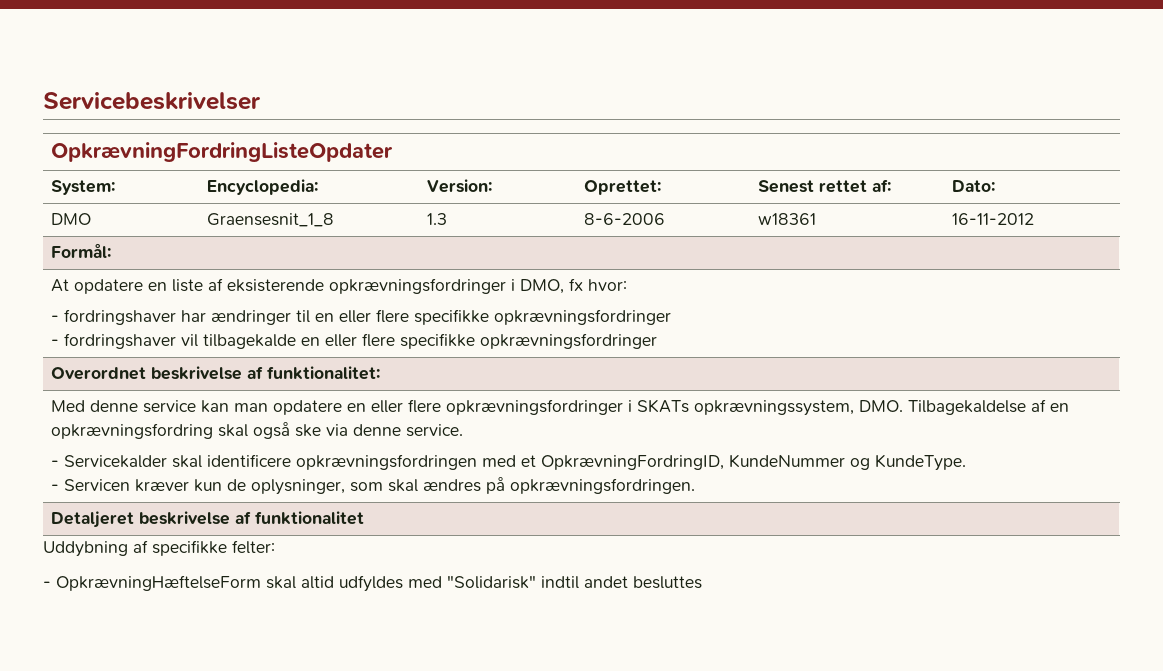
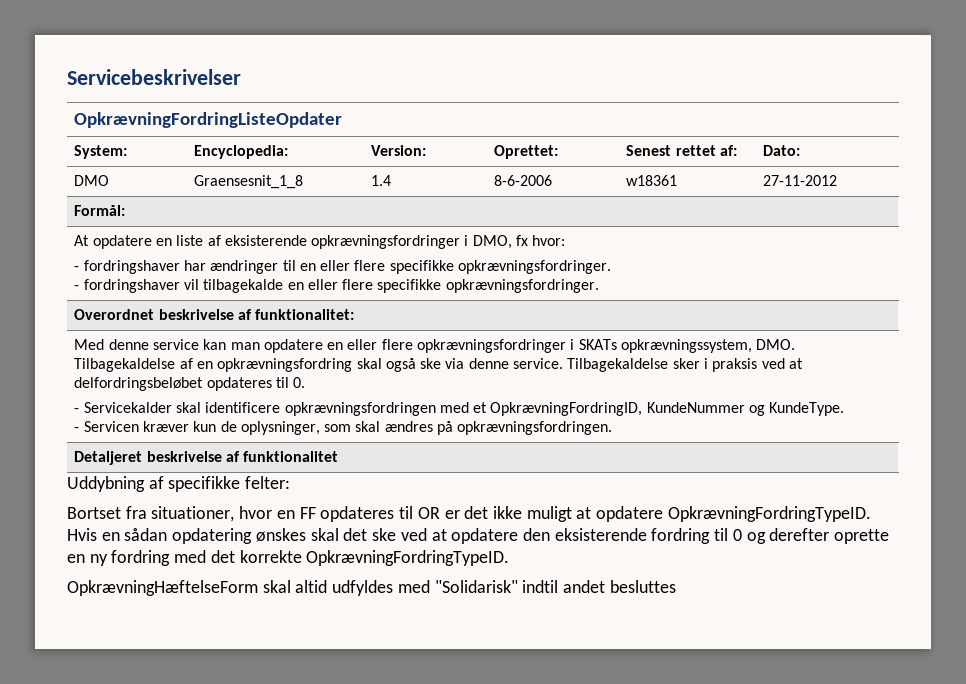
[426,213,447,225] 1.3 -> [371,175,392,186] 1.4
[951,213,1034,225] 16-11-2012 -> [763,175,838,186] 27-11-2012
[493,309,671,325] opkrævningsfordringer -> [458,260,612,274] opkrævningsfordringer.
[479,333,657,349] opkrævningsfordringer -> [445,279,599,293] opkrævningsfordringer.
(463, 430) none -> [567,358,804,372] [74,377,306,391] Tilbagekaldelse sker i praksis ved at delfordringsbeløbet opdateres til 0.
[43,581,51,588] - -> [67,506,871,522] [67,528,890,544] [67,550,510,566] Bortset fra situationer, hvor en FF opdateres til OR er det ikke muligt at opdatere OpkrævningFordringTypeID. Hvis en sådan opdatering ønskes skal det ske ved at opdatere den eksisterende fordring til 0 og derefter oprette en ny fordring med det korrekte OpkrævningFordringTypeID. //

